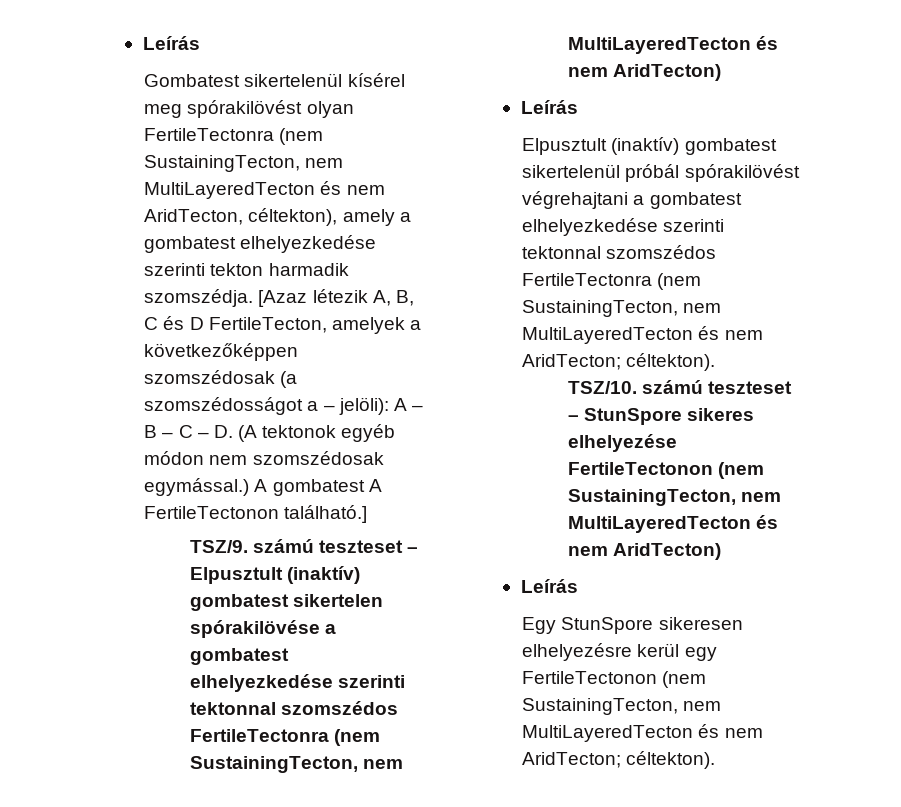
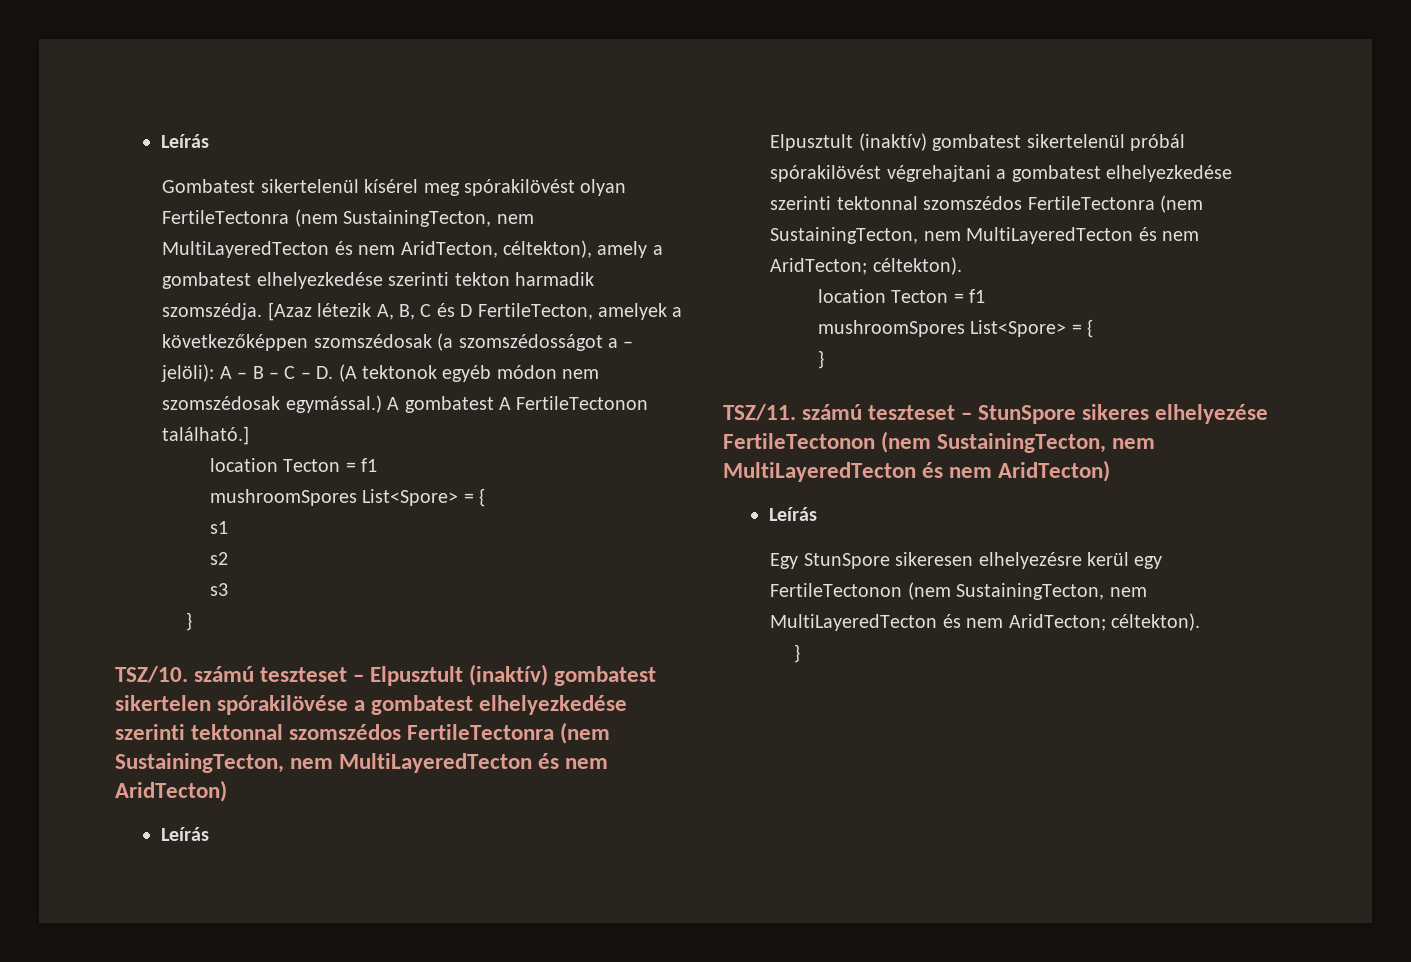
[189,540,248,553] TSZ/9. -> [209,458,378,472] [209,488,486,507] [209,521,228,534] [209,552,228,565] [209,583,228,596] [186,612,193,631] [115,666,188,683] location Tecton = f1 // mushroomSpores List<Spore> = { // s1 // s2 // s3 // } // TSZ/10.
[567,381,637,394] TSZ/10. -> [817,289,986,303] [817,319,1094,338] [817,350,824,369] [723,404,796,421] location Tecton = f1 // mushroomSpores List<Spore> = { // } // TSZ/11.
(716, 760) none -> [794,644,801,663] // }

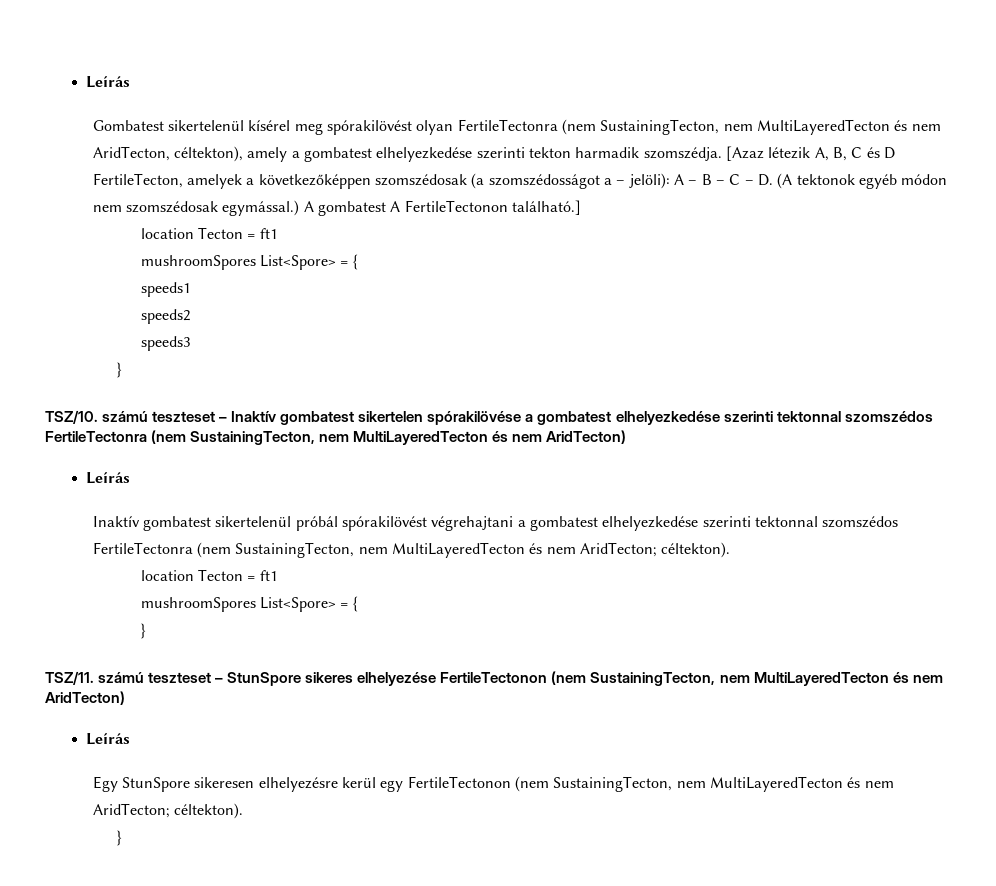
[361,458,378,472] [209,488,486,507] [209,521,228,534] [209,552,228,565] [209,583,228,596] f1 // mushroomSpores List<Spore> = { // s1 // s2 // s3 -> [259,228,277,239] [140,254,358,270] [140,282,190,297] [140,309,190,324] [140,336,190,351] ft1 // mushroomSpores List<Spore> = { // speeds1 // speeds2 // speeds3
[370,664,549,686] Elpusztult (inaktív) -> [231,411,277,422] Inaktív
[770,133,927,151] Elpusztult (inaktív) -> [92,516,140,527] Inaktív
[969,289,986,303] f1 -> [259,570,277,581] ft1

